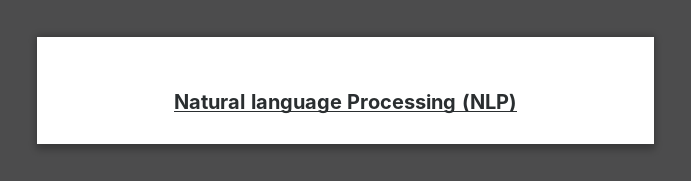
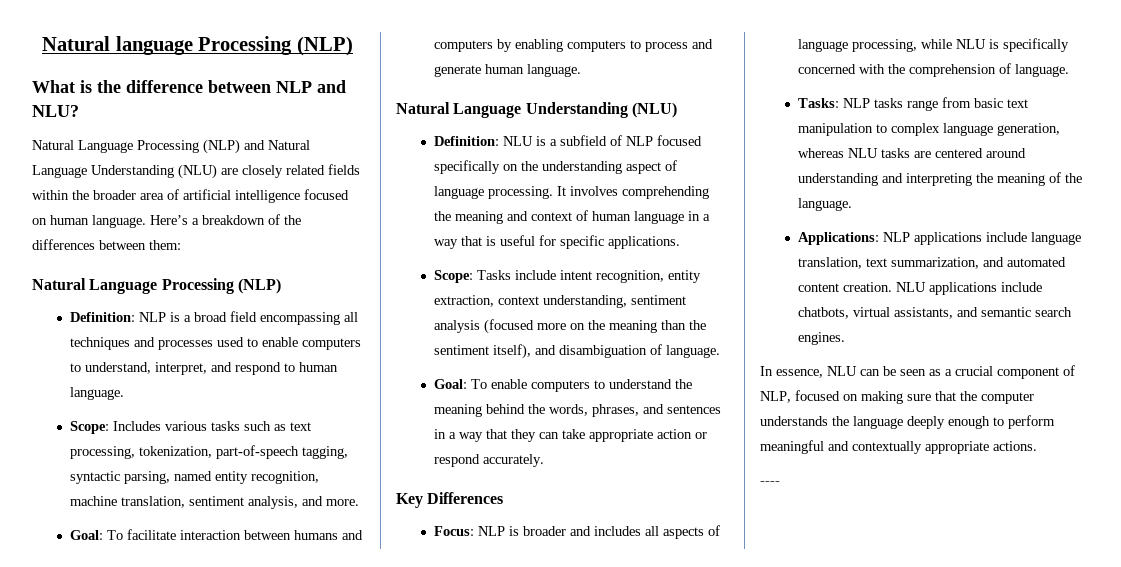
(517, 102) none -> [32,80,346,93] [32,105,79,117] [32,139,310,154] [32,164,360,179] [32,189,349,203] [32,214,301,228] [32,239,181,250] [32,278,281,294] [70,311,359,325] [70,337,362,350] [70,362,339,375] [70,387,125,400] [70,421,312,434] [70,445,349,459] [70,471,320,484] [70,496,360,509] [70,529,364,540] [434,39,714,52] [434,64,582,77] [396,102,677,118] [434,135,703,146] [434,160,678,174] [434,186,710,199] [434,210,711,224] [434,235,681,249] [434,270,702,283] [434,295,687,308] [434,319,707,334] [434,344,721,359] [434,379,693,392] [434,404,722,417] [434,429,708,442] [434,454,545,467] [396,492,504,508] [434,525,721,539] [798,38,1070,52] [798,63,1070,77] [798,97,1029,111] [798,123,1061,136] [798,148,1027,158] [798,172,1083,186] [798,198,853,211] [798,232,1082,245] [798,257,1067,269] [798,282,1043,295] [798,307,1073,319] [798,332,846,345] [760,365,1075,379] [760,390,1034,404] [760,415,1055,429] [760,440,1037,454] [760,481,780,485] // What is the difference between NLP and NLU? // Natural Language Processing (NLP) and Natural Language Understanding (NLU) are closely related fields within the broader area of artificial intelligence focused on human language. Here’s a breakdown of the differences between them: // Natural Language Processing (NLP) // Definition: NLP is a broad field encompassing all techniques and processes used to enable computers to understand, interpret, and respond to human language. // Scope: Includes various tasks such as text processing, tokenization, part-of-speech tagging, syntactic parsing, named entity recognition, machine translation, sentiment analysis, and more. // Goal: To facilitate interaction between humans and computers by enabling computers to process and generate human language. // Natural Language Understanding (NLU) // Definition: NLU is a subfield of NLP focused specifically on the understanding aspect of language processing. It involves comprehending the meaning and context of human language in a way that is useful for specific applications. // Scope: Tasks include intent recognition, entity extraction, context understanding, sentiment analysis (focused more on the meaning than the sentiment itself), and disambiguation of language. // Goal: To enable computers to understand the meaning behind the words, phrases, and sentences in a way that they can take appropriate action or respond accurately. // Key Differences // Focus: NLP is broader and includes all aspects of language processing, while NLU is specifically concerned with the comprehension of language. // Tasks: NLP tasks range from basic text manipulation to complex language generation, whereas NLU tasks are centered around understanding and interpreting the meaning of the language. // Applications: NLP applications include language translation, text summarization, and automated content creation. NLU applications include chatbots, virtual assistants, and semantic search engines. // In essence, NLU can be seen as a crucial component of NLP, focused on making sure that the computer understands the language deeply enough to perform meaningful and contextually appropriate actions. // ----

